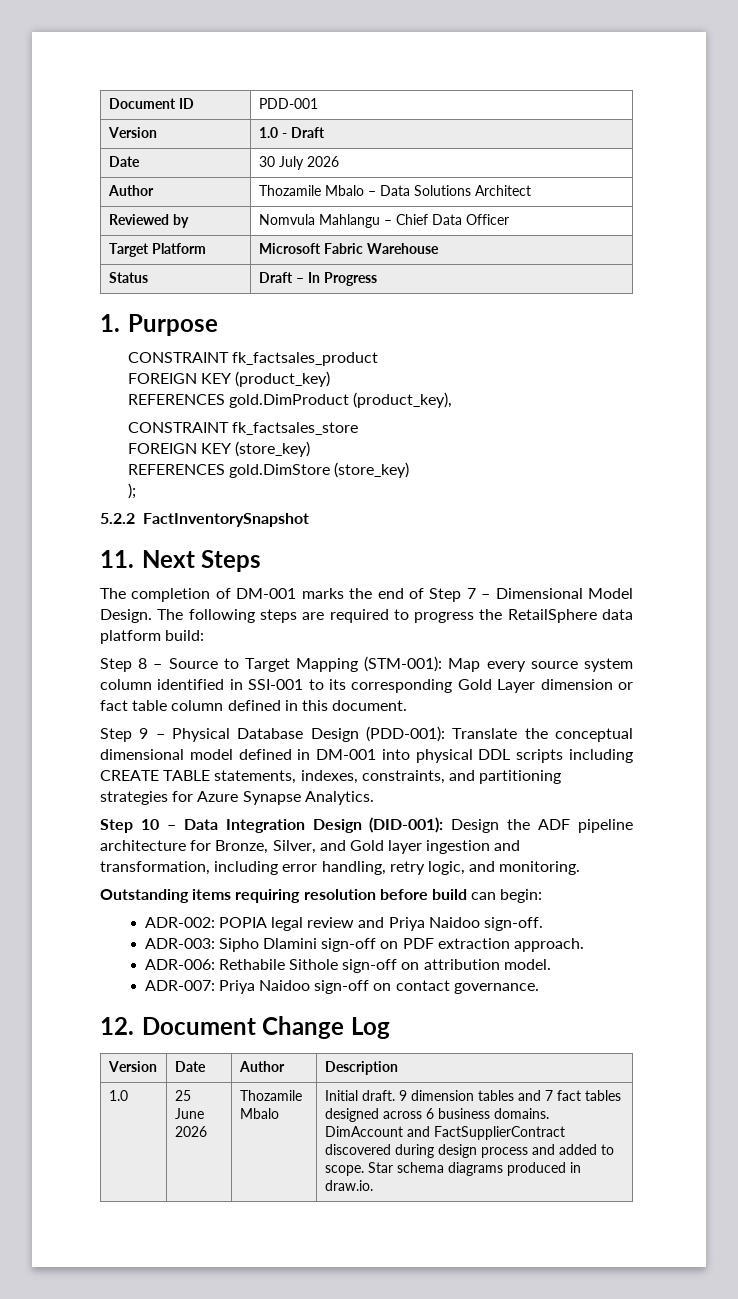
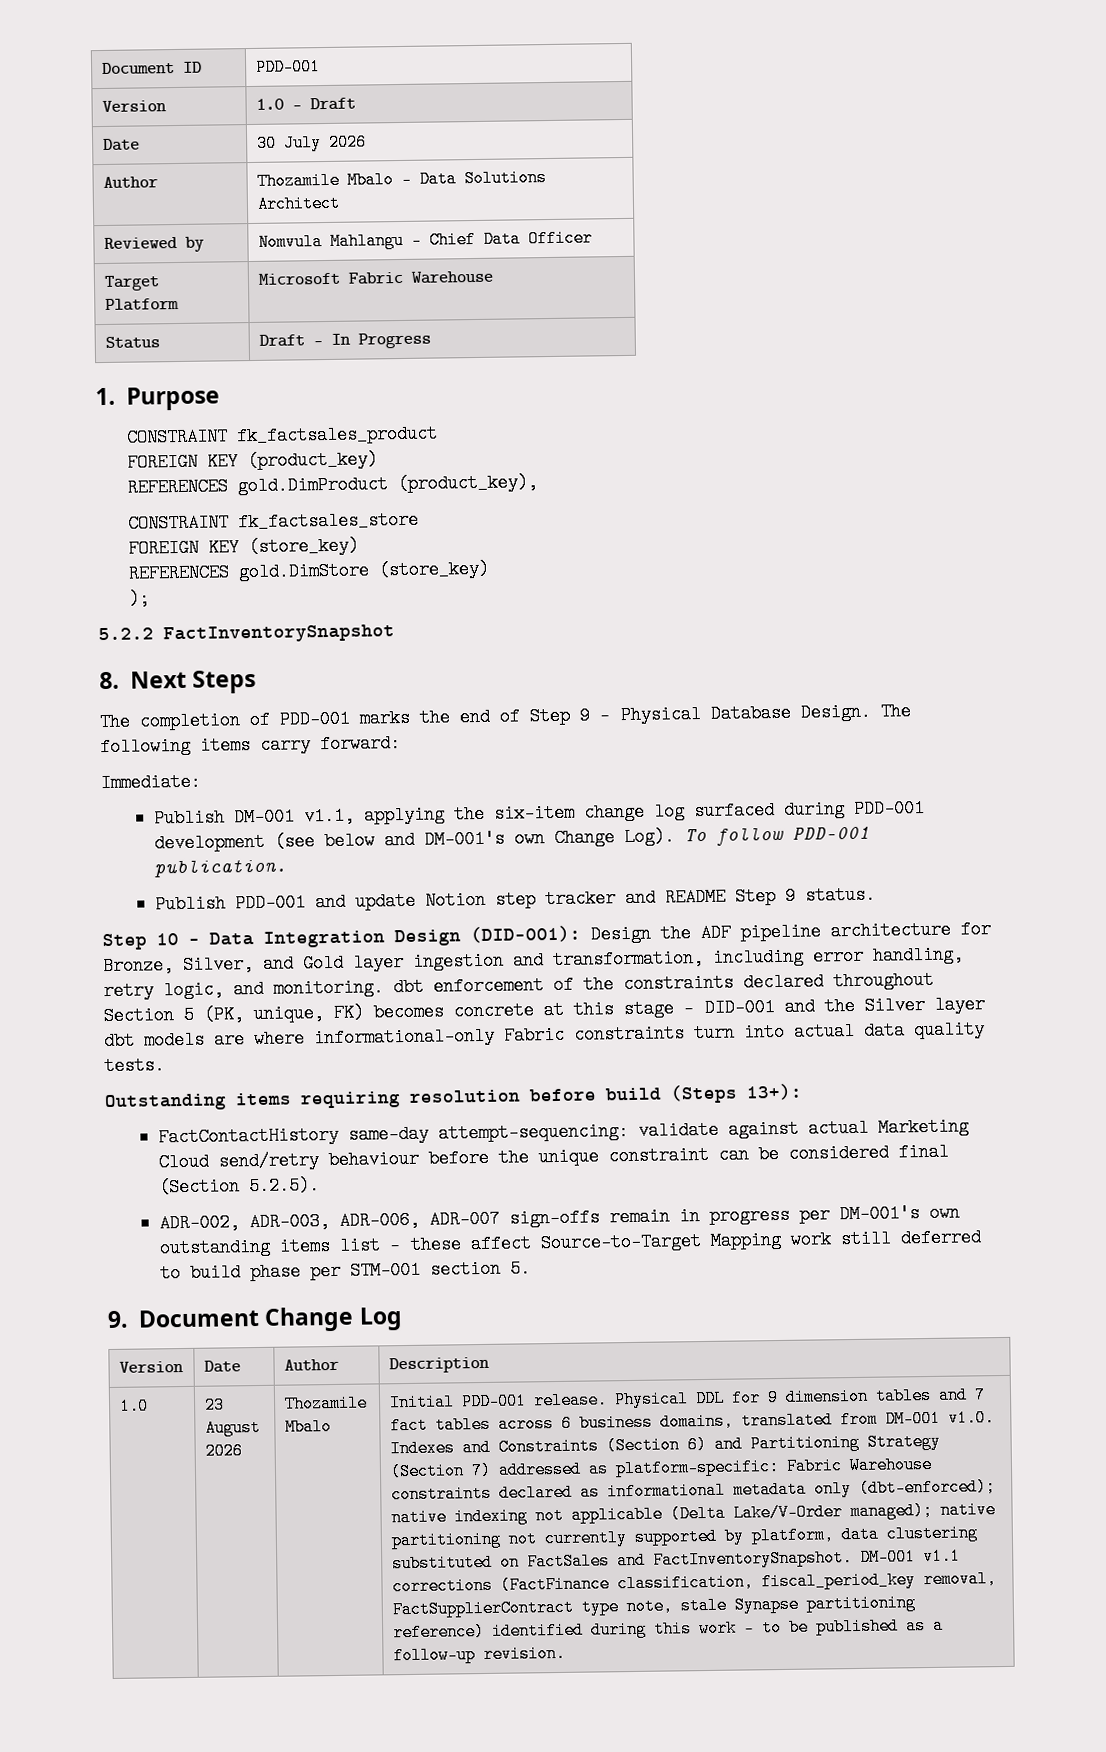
[100,550,134,568] 11. -> [99,671,120,690] 8.
[236,588,297,599] DM-001 -> [279,709,350,729] PDD-001
[466,588,633,599] [100,609,633,623] [100,630,205,644] [100,656,633,672] [100,679,633,693] [100,700,408,711] [100,726,633,742] [100,749,633,763] [100,770,562,784] [100,791,374,805] 7 – Dimensional Model Design. The following steps are required to progress the RetailSphere data platform build: // Step 8 – Source to Target Mapping (STM-001): Map every source system column identified in SSI-001 to its corresponding Gold Layer dimension or fact table column defined in this document. // Step 9 – Physical Database Design (PDD-001): Translate the conceptual dimensional model defined in DM-001 into physical DDL scripts including CREATE TABLE statements, indexes, constraints, and partitioning strategies for Azure Synapse Analytics. -> [579,702,911,725] [100,734,401,757] [100,772,201,793] [153,799,925,828] [153,826,870,853] [153,857,287,878] [154,885,876,914] 9 — Physical Database Design. The following items carry forward: // Immediate: // Publish DM-001 v1.1, applying the six-item change log surfaced during PDD-001 development (see below and DM-001's own Change Log). To follow PDD-001 publication. // Publish PDD-001 and update Notion step tracker and README Step 9 status.
[166,825,176,830] – -> [188,938,200,945] —
(581, 868) none -> [393,970,934,997] [103,995,985,1026] [104,1020,985,1051] [104,1056,165,1076] dbt enforcement of the constraints declared throughout Section 5 (PK, unique, FK) becomes concrete at this stage — DID-001 and the Silver layer dbt models are where informational-only Fabric constraints turn into actual data quality tests.
[471,889,543,903] [144,917,543,931] [144,938,584,952] [144,959,551,973] [144,980,539,994] [100,1017,134,1035] can begin: // ADR-002: POPIA legal review and Priya Naidoo sign-off. // ADR-003: Sipho Dlamini sign-off on PDF extraction approach. // ADR-006: Rethabile Sithole sign-off on attribution model. // ADR-007: Priya Naidoo sign-off on contact governance. // 12. -> [670,1083,803,1104] [157,1117,969,1147] [157,1142,949,1172] [158,1176,320,1197] [158,1203,960,1233] [158,1228,982,1258] [159,1259,531,1283] [107,1310,129,1329] (Steps 13+): // FactContactHistory same-day attempt-sequencing: validate against actual Marketing Cloud send/retry behaviour before the unique constraint can be considered final (Section 5.2.5). // ADR-002, ADR-003, ADR-006, ADR-007 sign-offs remain in progress per DM-001's own outstanding items list — these affect Source-to-Target Mapping work still deferred to build phase per STM-001 section 5. // 9.
[174,1090,191,1101] [174,1108,204,1119] 25 June -> [203,1396,225,1414] [204,1418,261,1437] 23 August
[361,1090,395,1101] draft. -> [460,1389,761,1411] PDD-001 release. Physical DDL for
[324,1108,379,1122] designed -> (491, 1424) none
[493,1108,549,1119] [324,1126,565,1140] [324,1144,614,1158] [324,1162,581,1176] [324,1180,373,1191] domains. DimAccount and FactSupplierContract discovered during design process and added to scope. Star schema diagrams produced in draw.io. -> [659,1409,995,1431] [389,1432,941,1458] [389,1455,933,1481] [390,1478,996,1504] [390,1501,996,1527] [390,1524,978,1550] [391,1547,961,1573] [391,1570,997,1596] [391,1594,916,1619] [392,1616,944,1642] [392,1644,566,1665] domains, translated from DM-001 v1.0. Indexes and Constraints (Section 6) and Partitioning Strategy (Section 7) addressed as platform-specific: Fabric Warehouse constraints declared as informational metadata only (dbt-enforced); native indexing not applicable (Delta Lake/V-Order managed); native partitioning not currently supported by platform, data clustering substituted on FactSales and FactInventorySnapshot. DM-001 v1.1 corrections (FactFinance classification, fiscal_period_key removal, FactSupplierContract type note, stale Synapse partitioning reference) identified during this work — to be published as a follow-up revision.

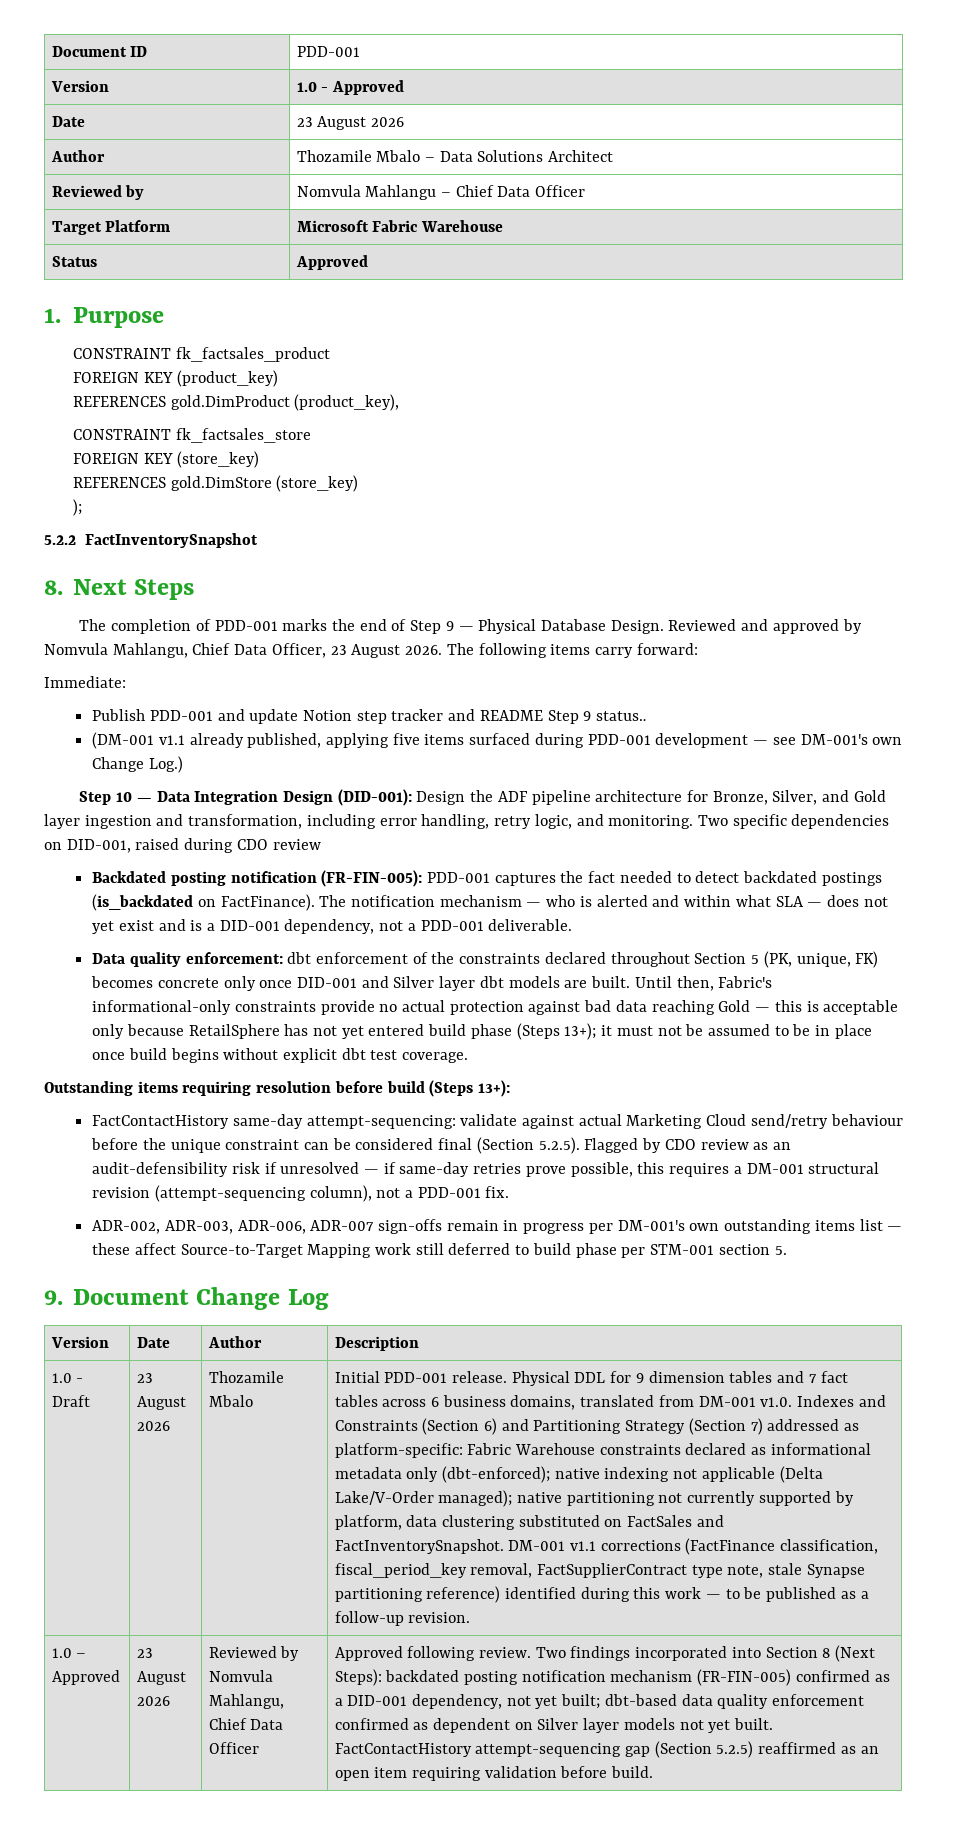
[309,97,356,111] [102,138,140,151] [256,134,322,152] Draft // Date | 30 July -> [332,80,405,95] [51,116,85,127] [296,116,367,130] Approved // Date | 23 August
[258,332,431,349] Draft – In Progress -> [295,255,368,270] Approved
(871, 712) none -> [668,619,862,634] [44,643,443,658] Reviewed and approved by Nomvula Mahlangu, Chief Data Officer, 23 August 2026.
[153,799,925,828] [153,826,870,853] [153,857,287,878] // Publish DM-001 v1.1, applying the six-item change log surfaced during PDD-001 development (see below and DM-001's own Change Log). To follow PDD-001 publication. -> (126, 682) none
[804,885,876,905] status. -> [596,711,648,721] [92,732,903,749] [92,756,183,773] status.. // (DM-001 v1.1 already published, applying five items surfaced during PDD-001 development — see DM-001's own Change Log.)
(384, 988) none -> [697,814,890,829] [44,838,321,853] [92,870,882,887] [92,894,888,911] [92,919,573,934] [92,952,283,967] Two specific dependencies on DID-001, raised during CDO review // Backdated posting notification (FR-FIN-005): PDD-001 captures the fact needed to detect backdated postings (is_backdated on FactFinance). The notification mechanism — who is alerted and within what SLA — does not yet exist and is a DID-001 dependency, not a PDD-001 deliverable. // Data quality enforcement:
[543,999,695,1020] at this stage — -> [223,976,293,991] only once
[824,996,855,1016] the -> (389, 982) none
[254,1020,985,1049] [104,1056,165,1076] where informational-only Fabric constraints turn into actual data quality tests. -> [591,976,773,991] [92,1000,899,1015] [92,1023,872,1040] [92,1048,469,1063] built. Until then, Fabric's informational-only constraints provide no actual protection against bad data reaching Gold — this is acceptable only because RetailSphere has not yet entered build phase (Steps 13+); it must not be assumed to be in place once build begins without explicit dbt test coverage.
(320, 1186) none -> [584,1138,791,1153] [92,1162,880,1177] [92,1185,510,1202] Flagged by CDO review as an audit-defensibility risk if unresolved — if same-day retries prove possible, this requires a DM-001 structural revision (attempt-sequencing column), not a PDD-001 fix.
(149, 1406) none -> [76,1378,84,1383] [51,1395,90,1407] - Draft
(566, 1654) none -> [51,1648,87,1658] [51,1670,120,1685] [136,1648,153,1658] [136,1671,186,1685] [136,1696,170,1706] [208,1646,300,1661] [208,1670,273,1682] [208,1694,284,1709] [208,1718,284,1730] [208,1742,259,1754] [334,1645,876,1662] [334,1669,890,1686] [334,1694,865,1709] [334,1718,774,1733] [334,1741,879,1758] [334,1766,654,1781] // 1.0 – Approved | 23 August 2026 | Reviewed by Nomvula Mahlangu, Chief Data Officer | Approved following review. Two findings incorporated into Section 8 (Next Steps): backdated posting notification mechanism (FR-FIN-005) confirmed as a DID-001 dependency, not yet built; dbt-based data quality enforcement confirmed as dependent on Silver layer models not yet built. FactContactHistory attempt-sequencing gap (Section 5.2.5) reaffirmed as an open item requiring validation before build.

